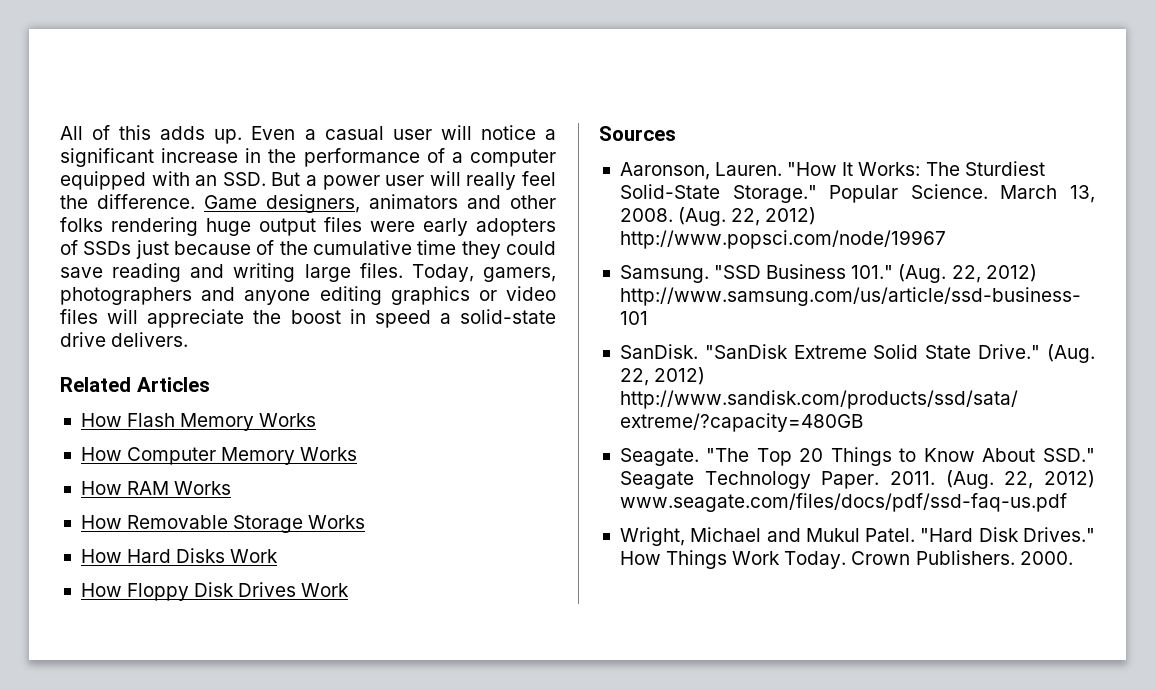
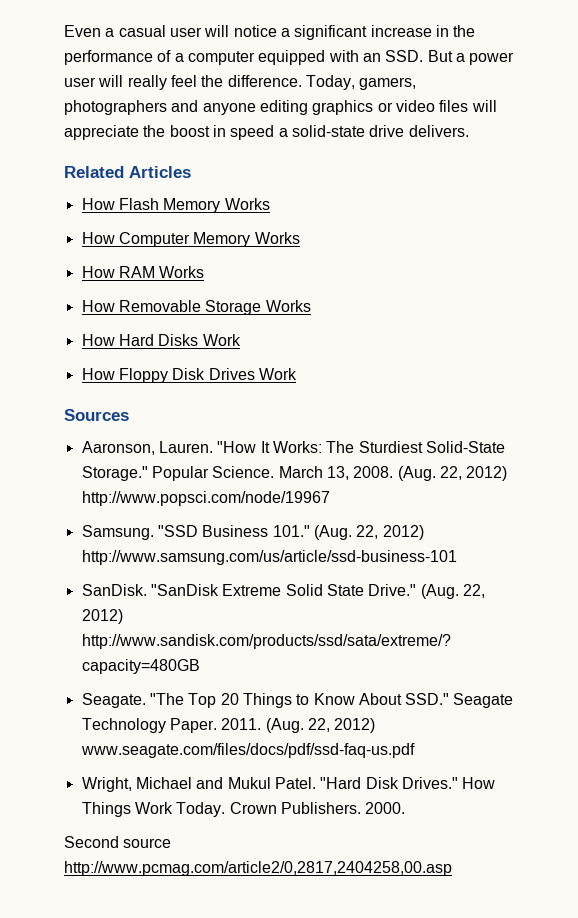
[60,125,243,144] All of this adds up. -> (64, 31) none
[204,194,556,213] [60,217,556,236] [60,240,556,259] [60,263,403,282] Game designers, animators and other folks rendering huge output files were early adopters of SSDs just because of the cumulative time they could save reading and writing large files. -> (302, 81) none
(1073, 558) none -> [64,836,172,848] [64,861,452,876] // Second source http://www.pcmag.com/article2/0,2817,2404258,00.asp

